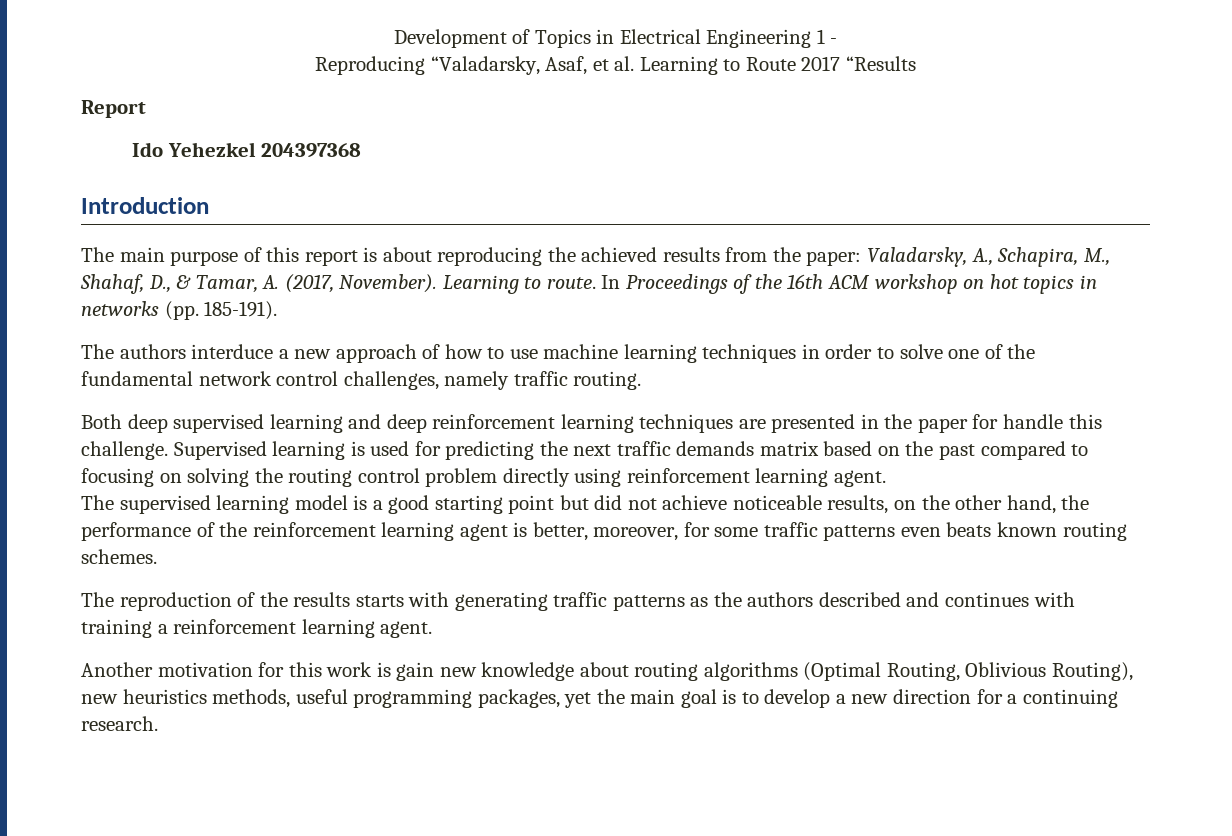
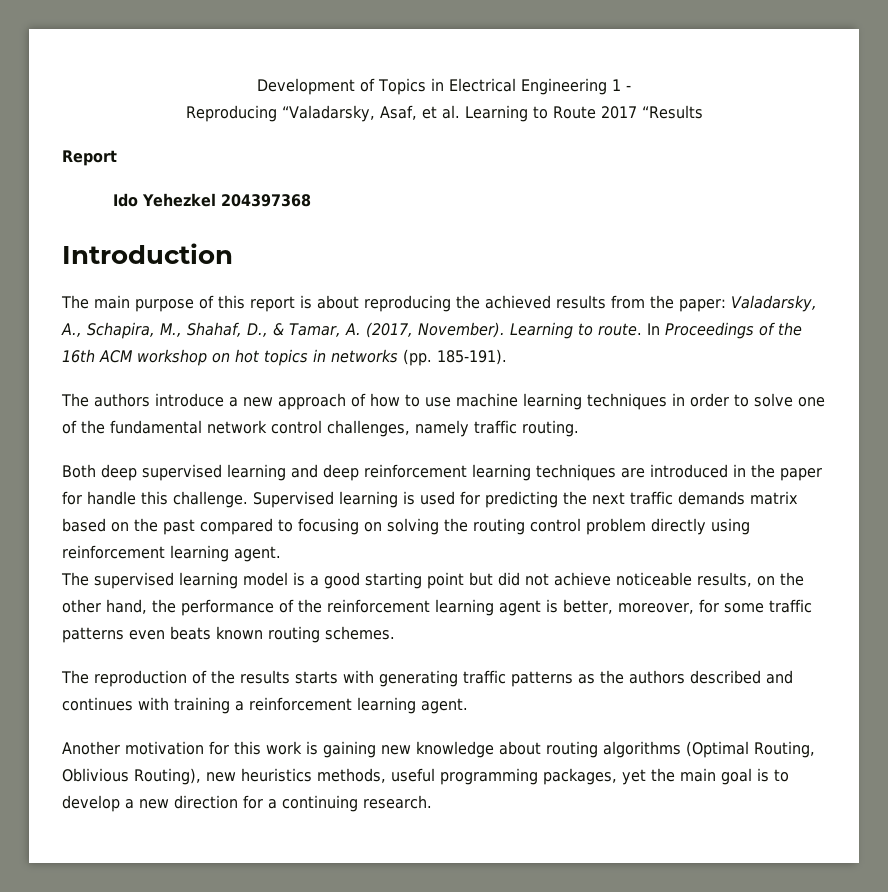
[191,344,274,359] interduce -> [155,393,224,407] introduce
[771,414,856,433] presented -> [650,464,728,478] introduced
[396,662,435,681] gain -> [323,741,376,758] gaining

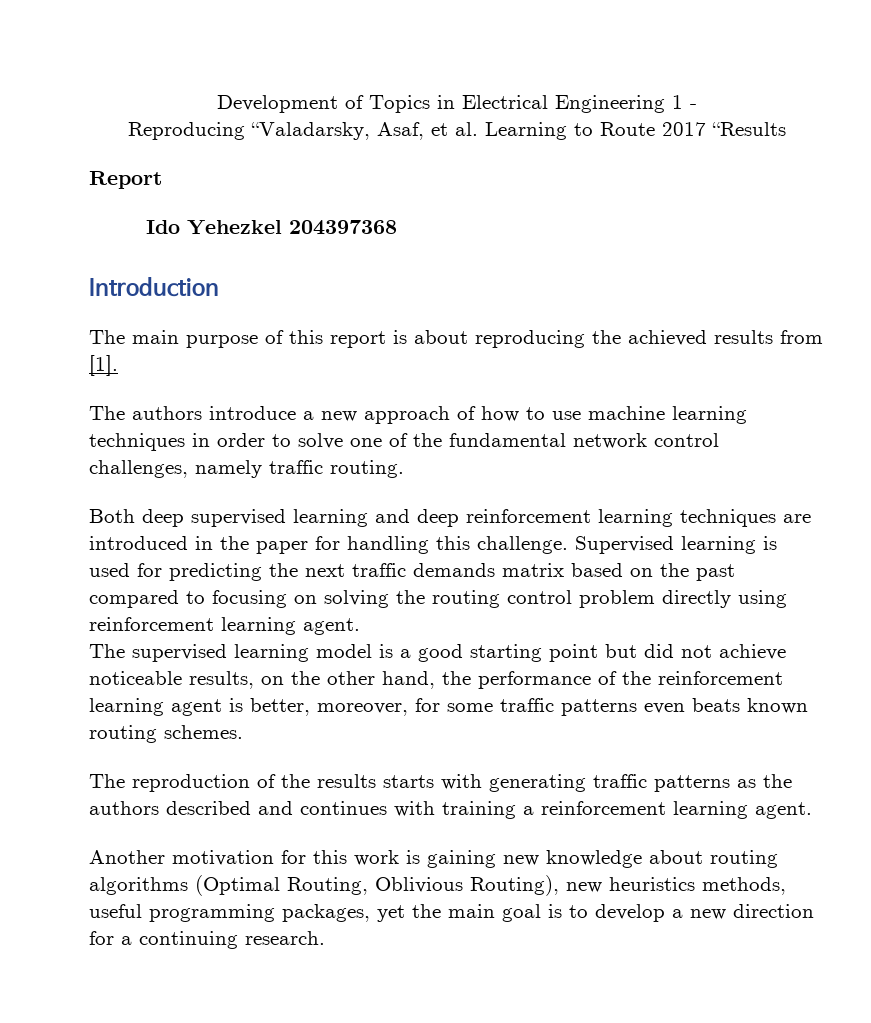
[650,295,817,312] [61,322,802,339] [62,349,507,366] the paper: Valadarsky, A., Schapira, M., Shahaf, D., & Tamar, A. (2017, November). Learning to route. In Proceedings of the 16th ACM workshop on hot topics in networks (pp. 185-191). -> [89,355,118,376] [1].
[87,491,136,505] handle -> [347,536,429,554] handling

